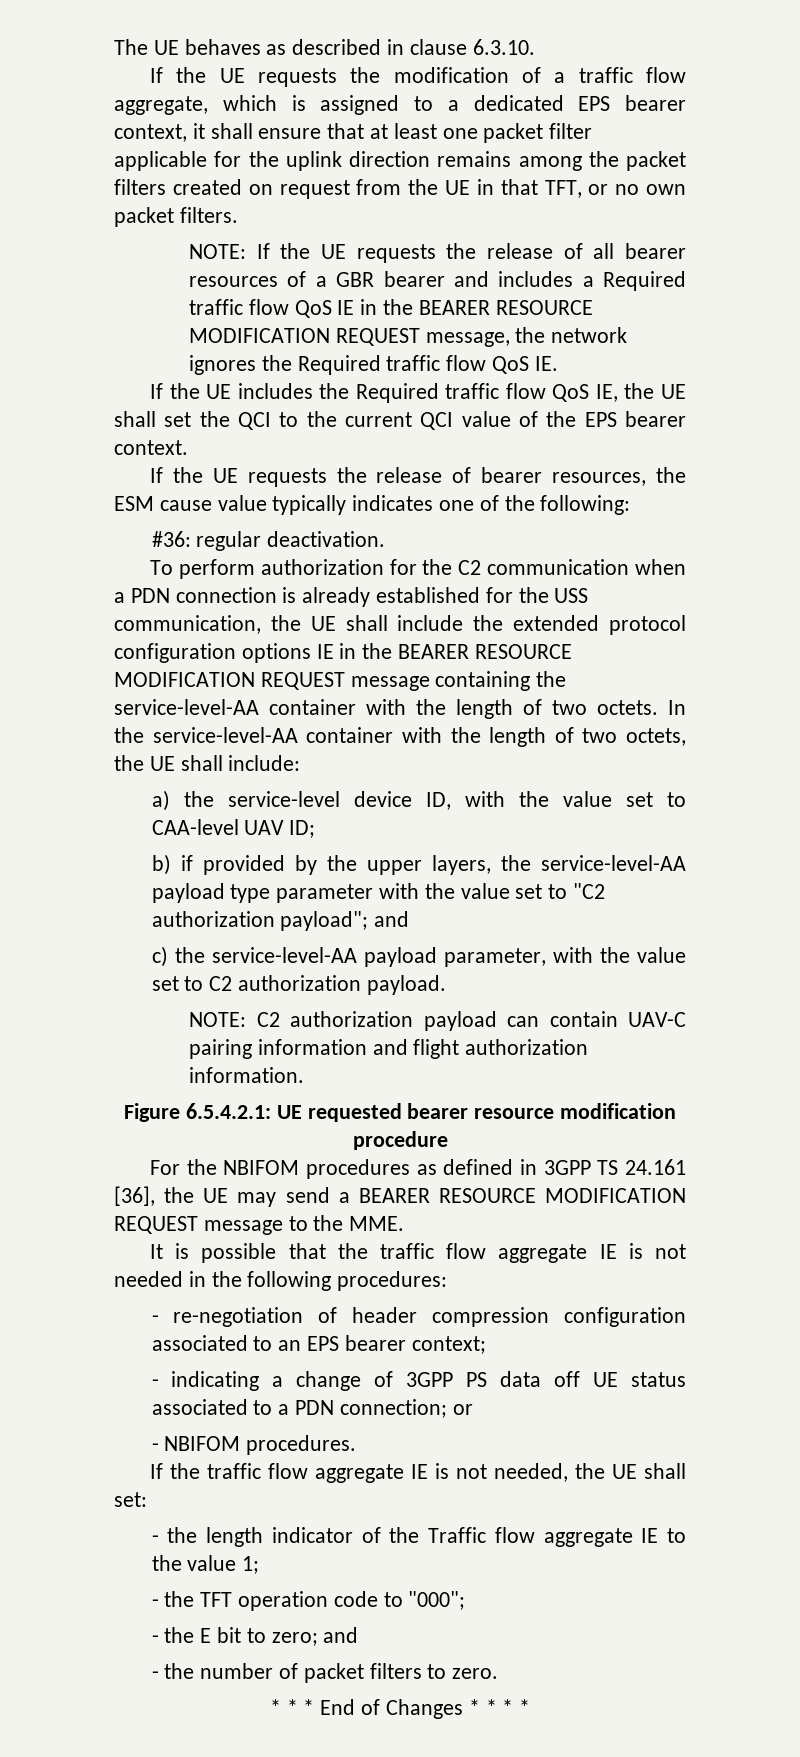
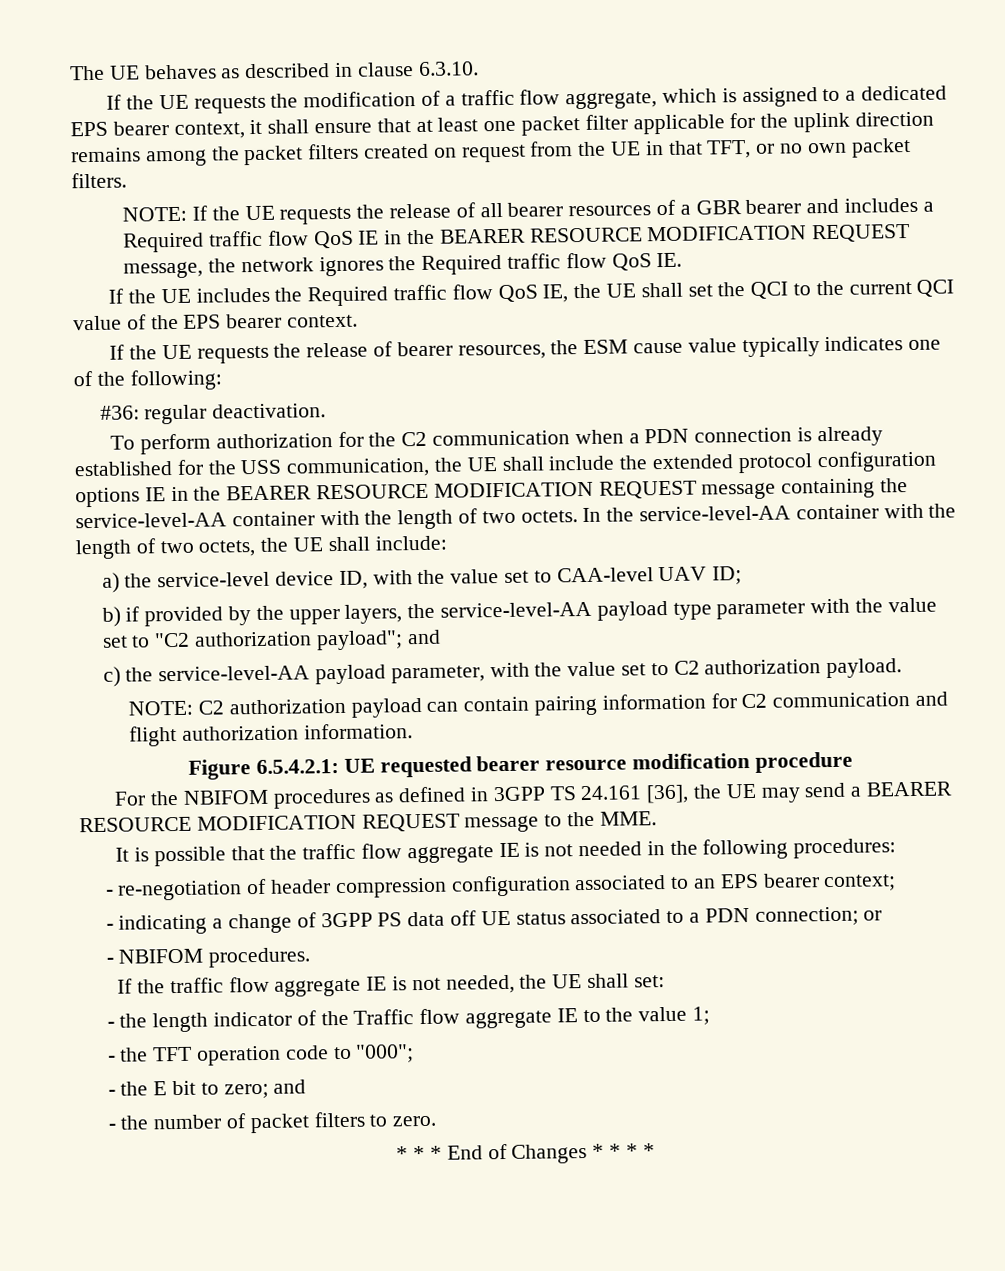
[628,1012,686,1027] UAV-C -> (530, 704) none
(367, 1047) none -> [710,692,911,709] for C2 communication

